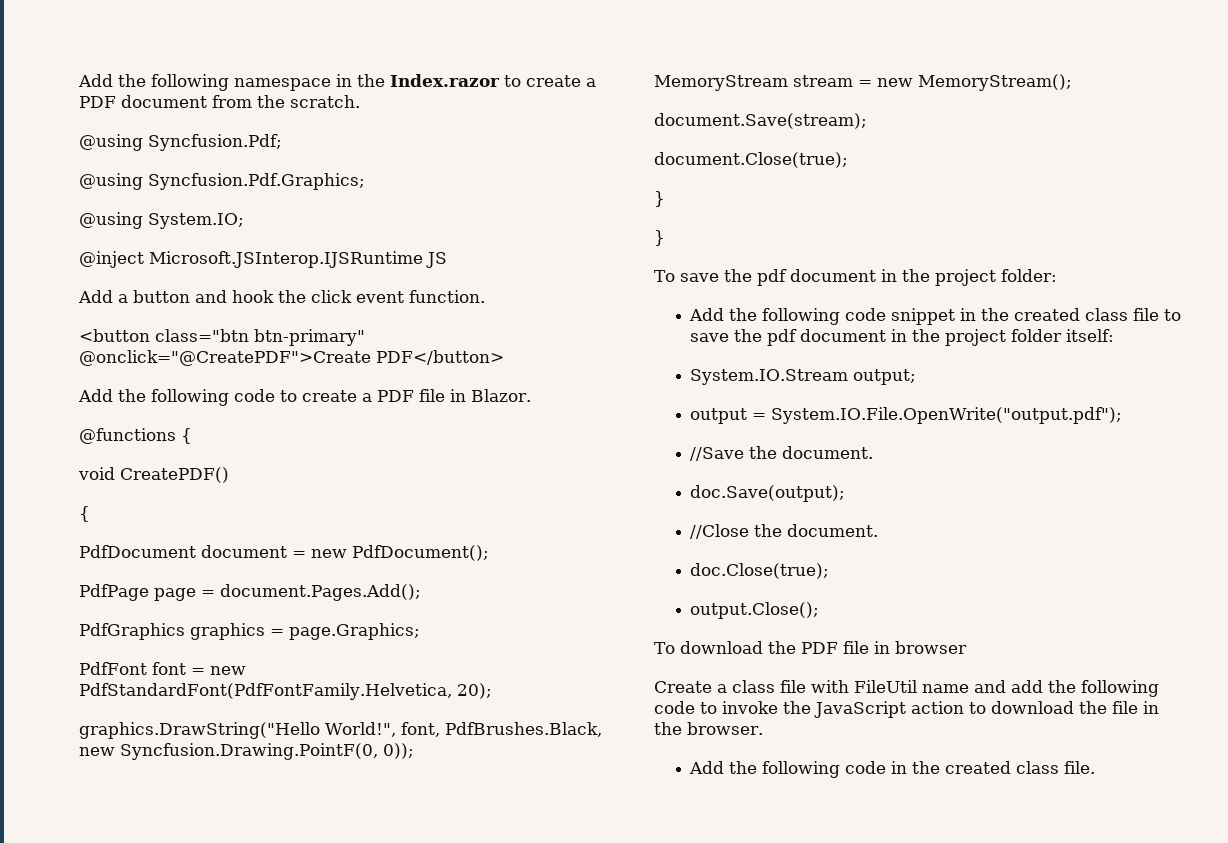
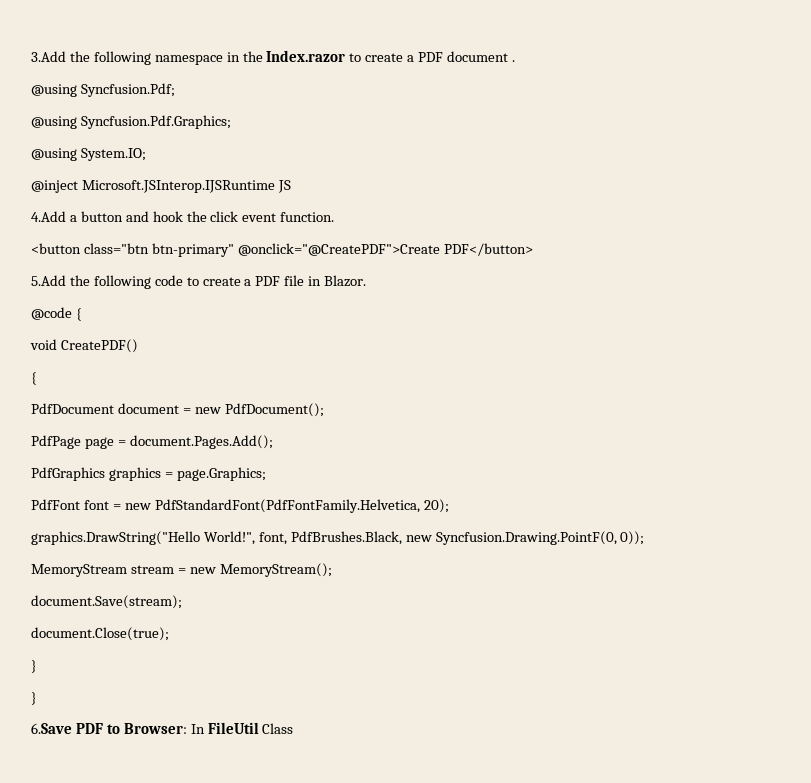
[78,74,113,87] Add -> [31,51,66,62] 3.Add
[212,95,360,108] from the scratch. -> [511,60,515,62] .
[78,290,113,303] Add -> [31,211,66,222] 4.Add
[78,389,113,402] Add -> [31,275,66,286] 5.Add
[79,428,176,444] @functions -> [31,307,72,320] @code
[654,269,1057,286] [689,308,1182,325] [690,329,1115,346] [690,369,917,385] [690,407,1123,424] [690,446,874,461] [690,485,846,502] [690,524,879,539] [690,563,830,579] [690,602,820,619] [654,641,967,654] [654,680,1159,697] [654,701,1159,718] [654,722,763,735] [689,761,1096,778] To save the pdf document in the project folder: // Add the following code snippet in the created class file to save the pdf document in the project folder itself: // System.IO.Stream output; // output = System.IO.File.OpenWrite("output.pdf"); // //Save the document. // doc.Save(output); // //Close the document. // doc.Close(true); // output.Close(); // To download the PDF file in browser // Create a class file with FileUtil name and add the following code to invoke the JavaScript action to download the file in the browser. // Add the following code in the created class file. -> [31,722,294,734] 6.Save PDF to Browser: In FileUtil Class

